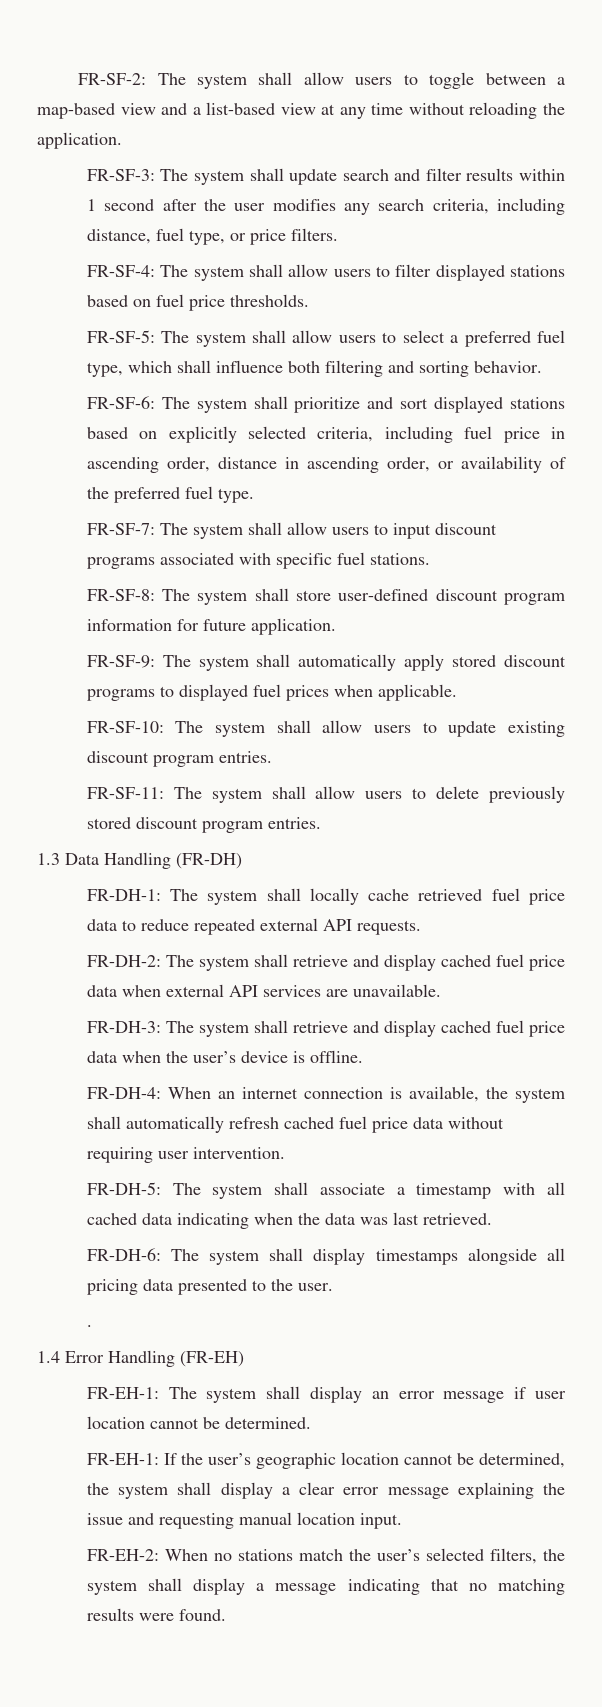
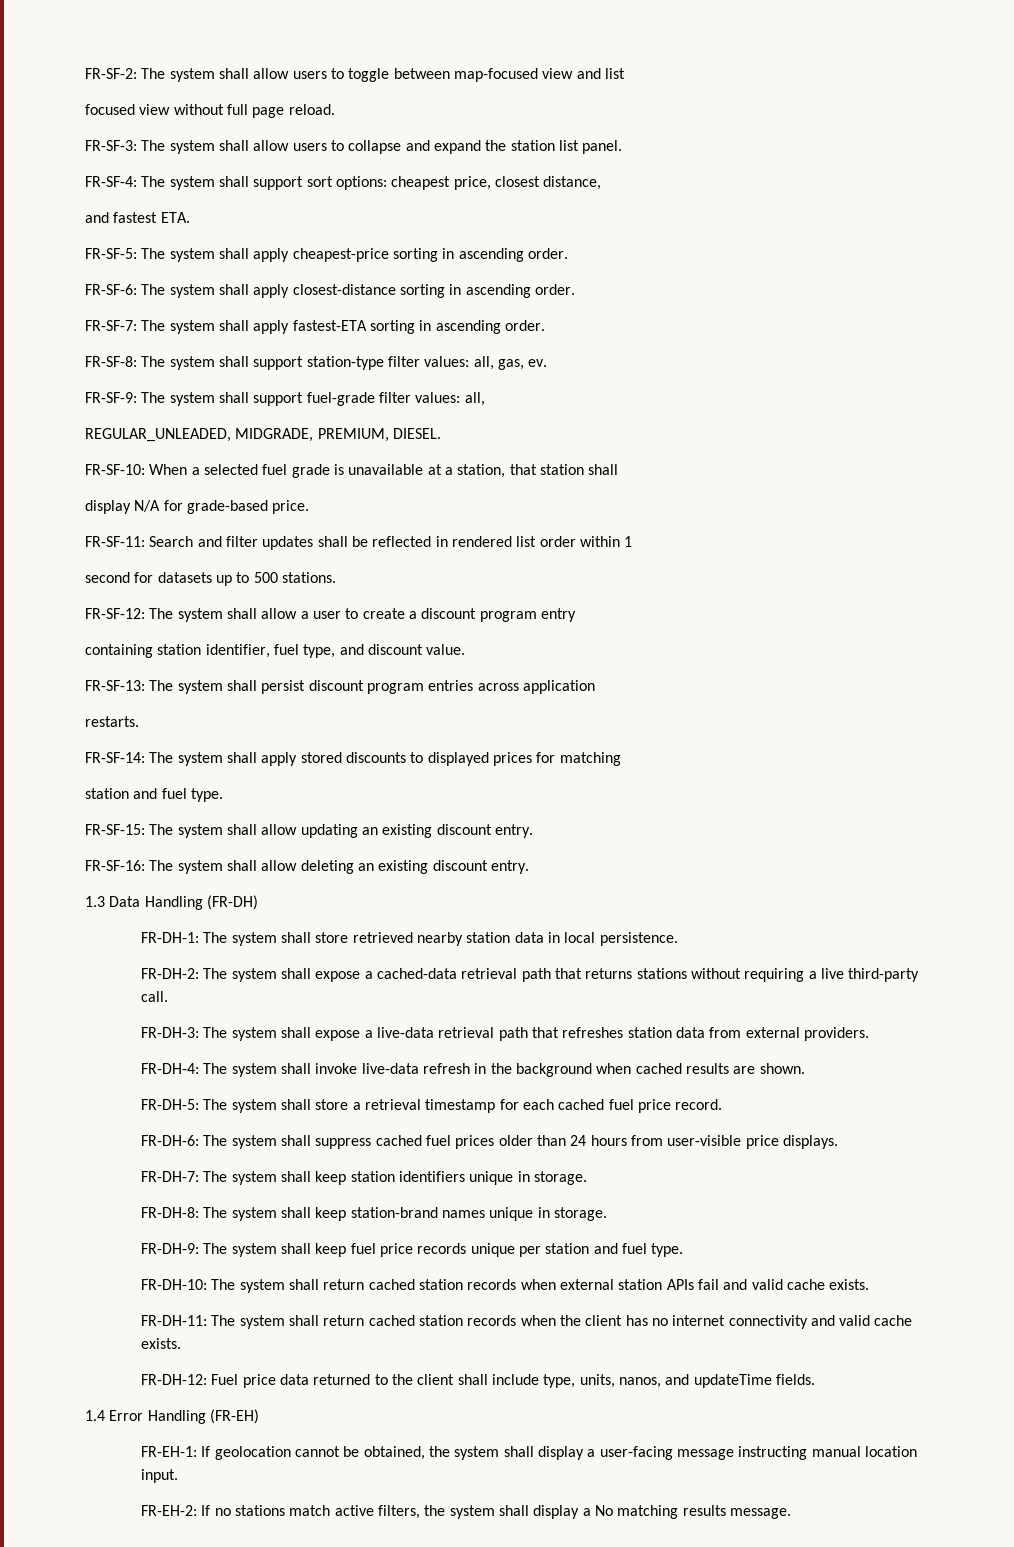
[557,77,565,85] [37,102,565,119] [37,132,122,149] [86,168,565,185] [86,198,565,215] [86,228,338,245] [86,264,565,281] [86,294,309,311] [86,330,565,347] [86,360,542,377] [86,396,566,413] [86,426,566,443] [86,456,567,473] [86,486,254,503] [86,522,497,539] [86,552,430,569] [86,588,565,605] [86,618,336,635] [86,654,566,671] [86,684,457,701] [86,720,566,737] [86,751,272,767] [86,786,566,803] [86,817,321,833] a map-based view and a list-based view at any time without reloading the application. // FR-SF-3: The system shall update search and filter results within 1 second after the user modifies any search criteria, including distance, fuel type, or price filters. // FR-SF-4: The system shall allow users to filter displayed stations based on fuel price thresholds. // FR-SF-5: The system shall allow users to select a preferred fuel type, which shall influence both filtering and sorting behavior. // FR-SF-6: The system shall prioritize and sort displayed stations based on explicitly selected criteria, including fuel price in ascending order, distance in ascending order, or availability of the preferred fuel type. // FR-SF-7: The system shall allow users to input discount programs associated with specific fuel stations. // FR-SF-8: The system shall store user-defined discount program information for future application. // FR-SF-9: The system shall automatically apply stored discount programs to displayed fuel prices when applicable. // FR-SF-10: The system shall allow users to update existing discount program entries. // FR-SF-11: The system shall allow users to delete previously stored discount program entries. -> [453,68,625,82] [85,104,335,118] [85,140,623,154] [85,176,602,190] [85,212,190,223] [85,248,568,262] [85,284,575,298] [85,320,545,334] [85,356,548,370] [85,392,485,406] [85,428,441,442] [85,464,619,478] [85,500,310,514] [85,536,633,550] [85,572,336,586] [85,608,576,622] [85,644,466,658] [85,680,595,694] [85,716,139,727] [85,752,621,766] [85,788,223,802] [85,824,533,838] [85,860,529,874] map-focused view and list // focused view without full page reload. // FR-SF-3: The system shall allow users to collapse and expand the station list panel. // FR-SF-4: The system shall support sort options: cheapest price, closest distance, // and fastest ETA. // FR-SF-5: The system shall apply cheapest-price sorting in ascending order. // FR-SF-6: The system shall apply closest-distance sorting in ascending order. // FR-SF-7: The system shall apply fastest-ETA sorting in ascending order. // FR-SF-8: The system shall support station-type filter values: all, gas, ev. // FR-SF-9: The system shall support fuel-grade filter values: all, // REGULAR_UNLEADED, MIDGRADE, PREMIUM, DIESEL. // FR-SF-10: When a selected fuel grade is unavailable at a station, that station shall // display N/A for grade-based price. // FR-SF-11: Search and filter updates shall be reflected in rendered list order within 1 // second for datasets up to 500 stations. // FR-SF-12: The system shall allow a user to create a discount program entry // containing station identifier, fuel type, and discount value. // FR-SF-13: The system shall persist discount program entries across application // restarts. // FR-SF-14: The system shall apply stored discounts to displayed prices for matching // station and fuel type. // FR-SF-15: The system shall allow updating an existing discount entry. // FR-SF-16: The system shall allow deleting an existing discount entry.
[309,888,566,905] [86,918,421,935] [86,954,566,971] [86,984,441,997] [86,1020,566,1037] [86,1050,363,1063] [86,1086,566,1103] [86,1116,504,1133] [86,1147,285,1163] [86,1182,566,1199] [86,1212,492,1229] [86,1248,566,1265] [86,1279,333,1295] [86,1325,92,1327] locally cache retrieved fuel price data to reduce repeated external API requests. // FR-DH-2: The system shall retrieve and display cached fuel price data when external API services are unavailable. // FR-DH-3: The system shall retrieve and display cached fuel price data when the user’s device is offline. // FR-DH-4: When an internet connection is available, the system shall automatically refresh cached fuel price data without requiring user intervention. // FR-DH-5: The system shall associate a timestamp with all cached data indicating when the data was last retrieved. // FR-DH-6: The system shall display timestamps alongside all pricing data presented to the user. // . -> [315,932,678,946] [141,968,920,982] [141,991,169,1002] [141,1027,869,1041] [141,1063,805,1077] [141,1099,723,1113] [141,1135,838,1149] [141,1171,587,1185] [141,1207,607,1221] [141,1243,684,1257] [141,1279,870,1293] [141,1315,913,1329] [141,1338,182,1349] [141,1374,815,1388] store retrieved nearby station data in local persistence. // FR-DH-2: The system shall expose a cached-data retrieval path that returns stations without requiring a live third-party call. // FR-DH-3: The system shall expose a live-data retrieval path that refreshes station data from external providers. // FR-DH-4: The system shall invoke live-data refresh in the background when cached results are shown. // FR-DH-5: The system shall store a retrieval timestamp for each cached fuel price record. // FR-DH-6: The system shall suppress cached fuel prices older than 24 hours from user-visible price displays. // FR-DH-7: The system shall keep station identifiers unique in storage. // FR-DH-8: The system shall keep station-brand names unique in storage. // FR-DH-9: The system shall keep fuel price records unique per station and fuel type. // FR-DH-10: The system shall return cached station records when external station APIs fail and valid cache exists. // FR-DH-11: The system shall return cached station records when the client has no internet connectivity and valid cache exists. // FR-DH-12: Fuel price data returned to the client shall include type, units, nanos, and updateTime fields.
[168,1386,567,1403] [86,1416,311,1429] [86,1452,566,1469] [86,1482,565,1499] [86,1513,234,1529] The system shall display an error message if user location cannot be determined. // FR-EH-1: If the user’s geographic location cannot be determined, the system shall display a clear error message explaining the issue and requesting -> [201,1446,808,1460] If geolocation cannot be obtained, the system shall display a user-facing message instructing
[164,1549,208,1561] When -> [201,1505,211,1516] If
[348,1548,484,1561] the user’s selected -> [334,1505,374,1516] active
[275,1579,566,1595] [86,1608,226,1621] message indicating that no matching results were found. -> [594,1505,791,1519] No matching results message.

